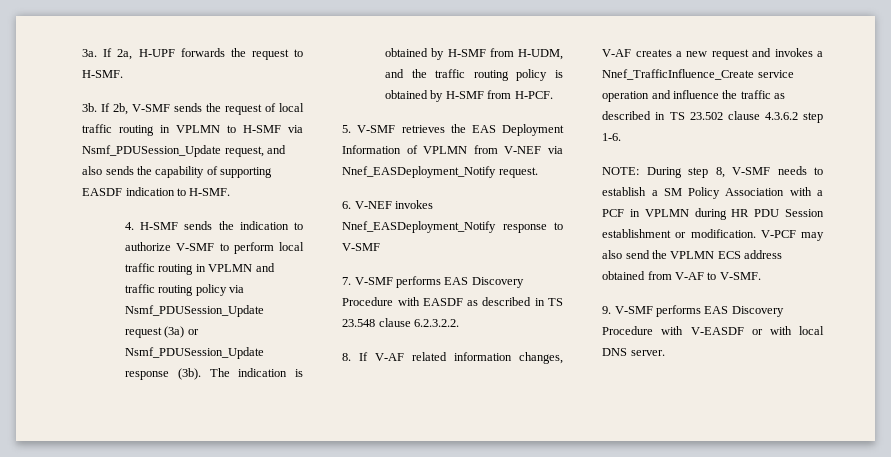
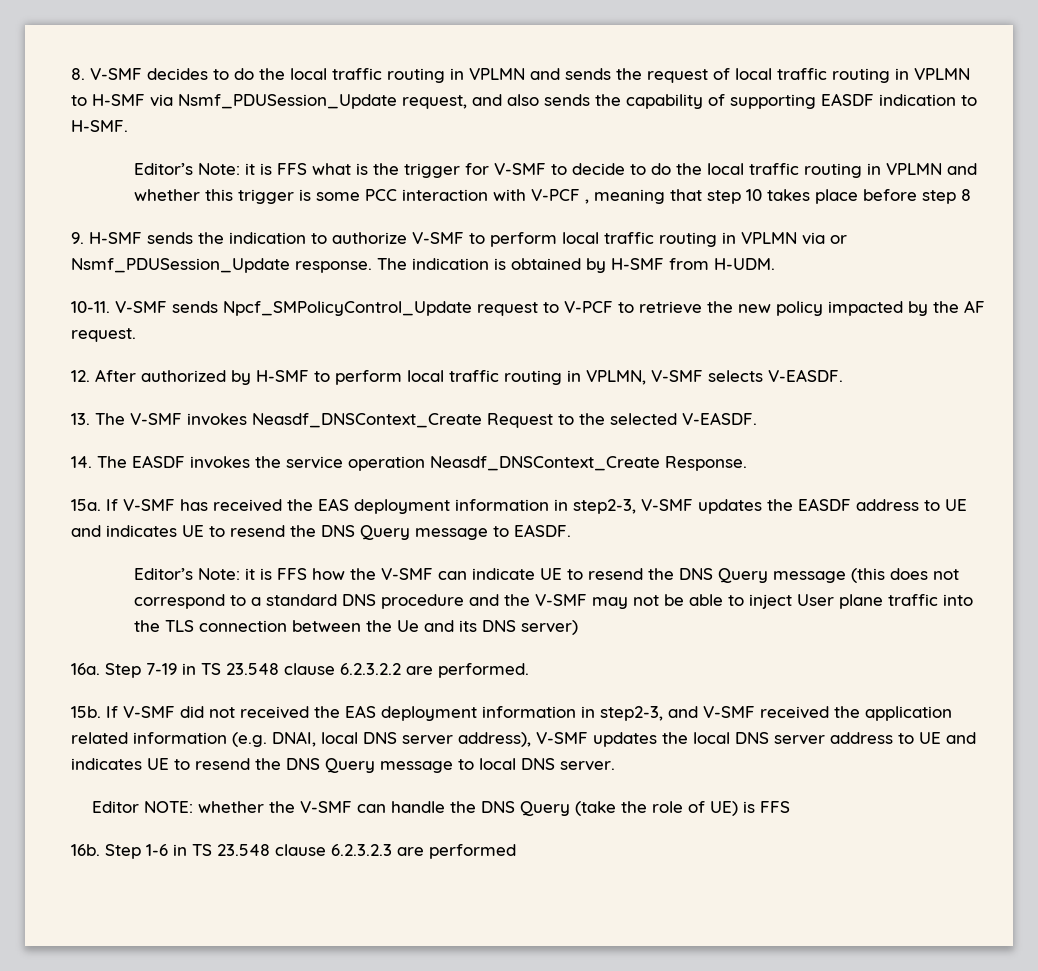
[82,48,303,60] [82,70,124,78] [82,103,171,115] 3a. If 2a, H-UPF forwards the request to H-SMF. // 3b. If 2b, V-SMF -> [71,68,561,83] 8. V-SMF decides to do the local traffic routing in VPLMN and
[125,222,135,230] 4. -> [134,163,978,178] [134,189,972,204] [71,232,85,244] Editor’s Note: it is FFS what is the trigger for V-SMF to decide to do the local traffic routing in VPLMN and whether this trigger is some PCC interaction with V-PCF , meaning that step 10 takes place before step 8 // 9.
[255,263,275,272] [125,284,245,296] [125,305,265,317] [125,326,199,338] [125,347,265,359] [125,368,201,380] and traffic routing policy via Nsmf_PDUSession_Update request (3a) or Nsmf_PDUSession_Update response (3b). -> [802,232,848,245] [71,258,373,273] via or Nsmf_PDUSession_Update response.
[518,49,563,60] [385,69,563,81] [385,90,553,102] [342,124,564,136] [342,145,563,154] [342,166,538,178] [342,200,434,209] [342,221,563,233] [342,243,381,251] [342,276,524,288] [342,297,563,306] [342,318,460,327] [342,352,563,364] [602,48,823,60] [602,69,794,80] [602,90,786,102] [602,111,823,123] [602,133,622,141] [602,166,823,178] [602,187,823,199] [602,208,824,220] [602,229,824,241] [602,250,783,259] [602,271,761,280] [602,305,784,317] [602,326,824,335] [602,348,665,356] H-UDM, and the traffic routing policy is obtained by H-SMF from H-PCF. // 5. V-SMF retrieves the EAS Deployment Information of VPLMN from V-NEF via Nnef_EASDeployment_Notify request. // 6. V-NEF invokes Nnef_EASDeployment_Notify response to V-SMF // 7. V-SMF performs EAS Discovery Procedure with EASDF as described in TS 23.548 clause 6.2.3.2.2. // 8. If V-AF related information changes, V-AF creates a new request and invokes a Nnef_TrafficInfluence_Create service operation and influence the traffic as described in TS 23.502 clause 4.3.6.2 step 1-6. // NOTE: During step 8, V-SMF needs to establish a SM Policy Association with a PCF in VPLMN during HR PDU Session establishment or modification. V-PCF may also send the VPLMN ECS address obtained from V-AF to V-SMF. // 9. V-SMF performs EAS Discovery Procedure with V-EASDF or with local DNS server. -> [714,258,776,270] [71,300,986,316] [71,328,137,342] [71,369,844,385] [71,412,758,428] [71,455,748,471] [71,498,968,514] [71,524,572,540] [134,568,960,583] [134,594,974,609] [134,620,579,635] [71,663,530,678] [71,705,953,721] [71,731,977,747] [71,758,616,773] [92,801,791,816] [71,844,517,859] H-UDM. // 10-11. V-SMF sends Npcf_SMPolicyControl_Update request to V-PCF to retrieve the new policy impacted by the AF request. // 12. After authorized by H-SMF to perform local traffic routing in VPLMN, V-SMF selects V-EASDF. // 13. The V-SMF invokes Neasdf_DNSContext_Create Request to the selected V-EASDF. // 14. The EASDF invokes the service operation Neasdf_DNSContext_Create Response. // 15a. If V-SMF has received the EAS deployment information in step2-3, V-SMF updates the EASDF address to UE and indicates UE to resend the DNS Query message to EASDF. // Editor’s Note: it is FFS how the V-SMF can indicate UE to resend the DNS Query message (this does not correspond to a standard DNS procedure and the V-SMF may not be able to inject User plane traffic into the TLS connection between the Ue and its DNS server) // 16a. Step 7-19 in TS 23.548 clause 6.2.3.2.2 are performed. // 15b. If V-SMF did not received the EAS deployment information in step2-3, and V-SMF received the application related information (e.g. DNAI, local DNS server address), V-SMF updates the local DNS server address to UE and indicates UE to resend the DNS Query message to local DNS server. // Editor NOTE: whether the V-SMF can handle the DNS Query (take the role of UE) is FFS // 16b. Step 1-6 in TS 23.548 clause 6.2.3.2.3 are performed

